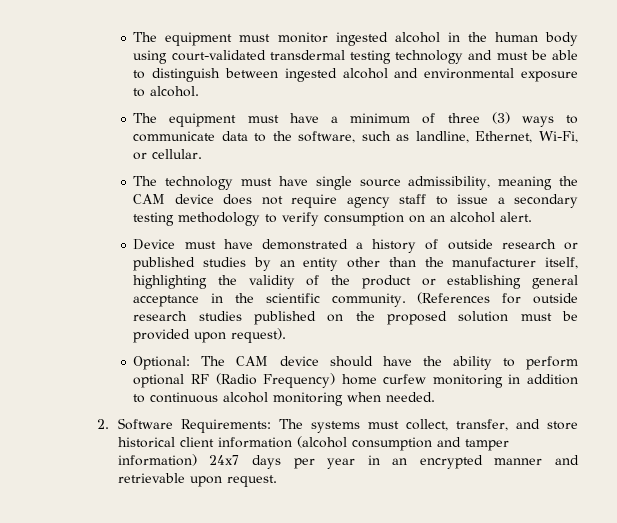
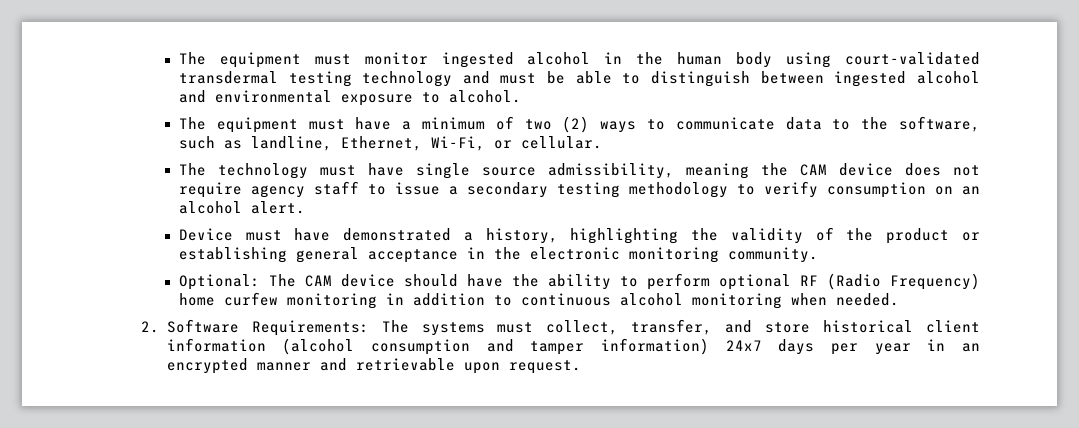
[447,112,510,124] three (3) -> [524,116,590,133] two (2)
[372,239,578,253] [133,257,578,271] history of outside research or published studies by an entity other than the manufacturer itself, -> [485,228,558,244] history,
[265,293,320,303] scientific -> [529,247,719,263] electronic monitoring
[417,292,578,304] [133,311,579,325] [133,328,287,343] (References for outside research studies published on the proposed solution must be provided upon request). -> (818, 255) none

